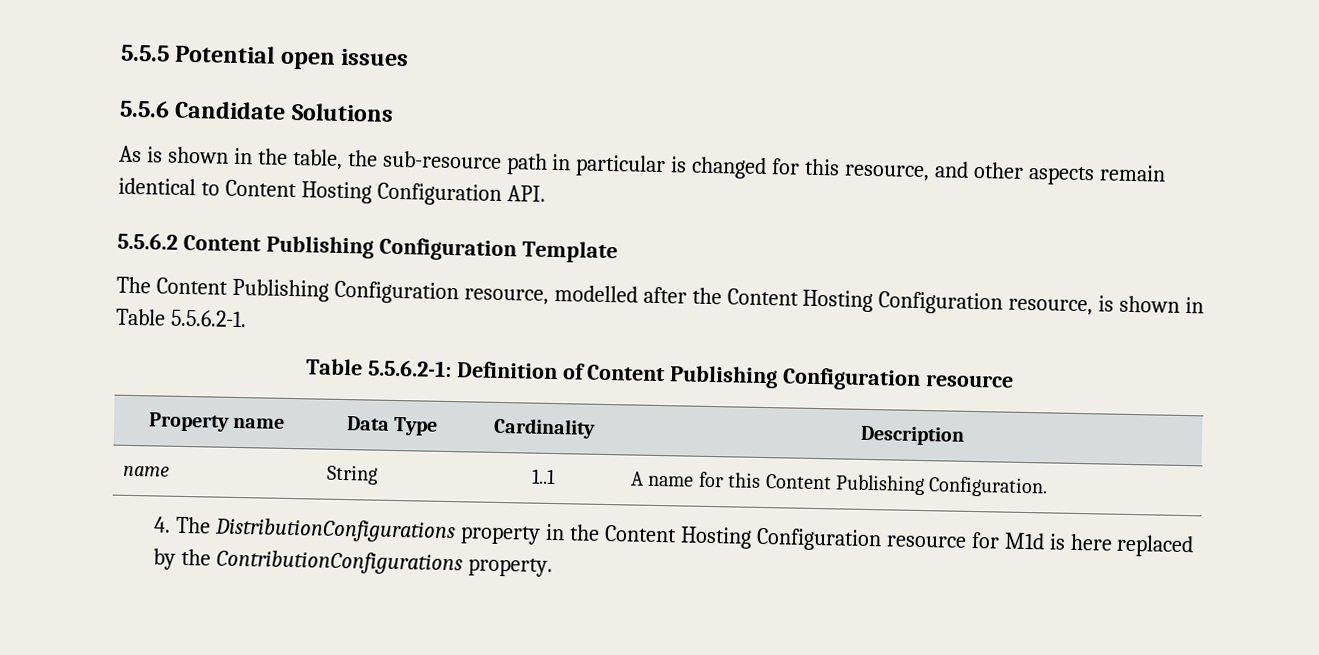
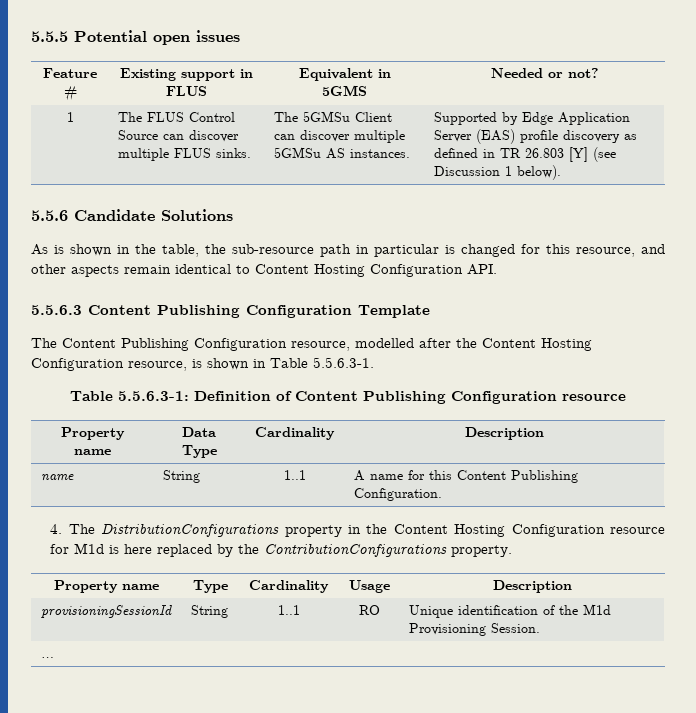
(410, 57) none -> [43,68,97,78] [63,86,77,101] [120,68,253,81] [166,86,207,96] [298,68,391,81] [322,85,367,96] [490,68,599,78] [66,112,74,122] [117,112,235,122] [117,130,239,142] [117,148,251,161] [273,111,392,122] [273,130,405,143] [273,147,410,159] [433,112,630,125] [433,129,637,144] [433,147,616,162] [433,165,561,180] // Feature # | Existing support in FLUS | Equivalent in 5GMS | Needed or not? // 1 | The FLUS Control Source can discover multiple FLUS sinks. | The 5GMSu Client can discover multiple 5GMSu AS instances. | Supported by Edge Application Server (EAS) profile discovery as defined in TR 26.803 [Y] (see Discussion 1 below).
[117,232,178,250] 5.5.6.2 -> [31,305,82,315] 5.5.6.3
[169,309,247,328] [305,358,452,378] 5.5.6.2-1. // Table 5.5.6.2-1: -> [313,357,374,368] [70,391,189,401] 5.5.6.3-1. // Table 5.5.6.3-1:
(554, 567) none -> [54,580,159,593] [192,580,228,593] [249,580,329,593] [348,580,390,593] [492,580,572,593] [40,605,172,618] [190,605,228,618] [277,605,300,615] [358,605,380,615] [408,604,611,618] [408,623,540,636] [40,657,54,658] // Property name | Type | Cardinality | Usage | Description // provisioningSessionId | String | 1..1 | RO | Unique identification of the M1d Provisioning Session. // …

